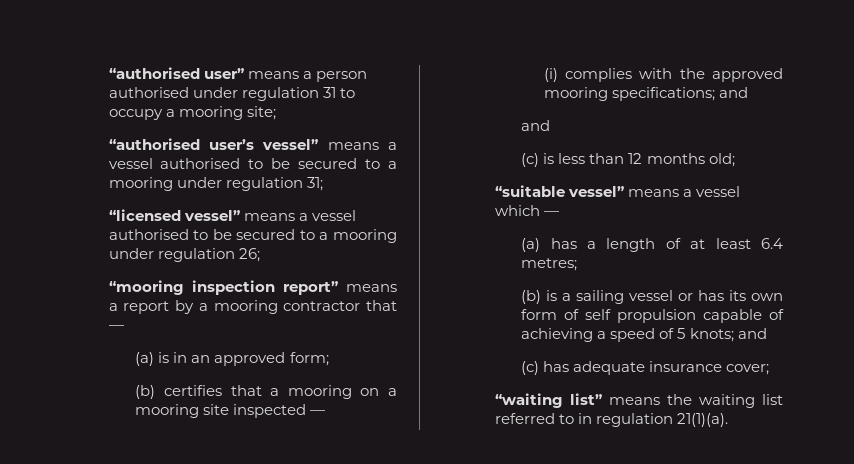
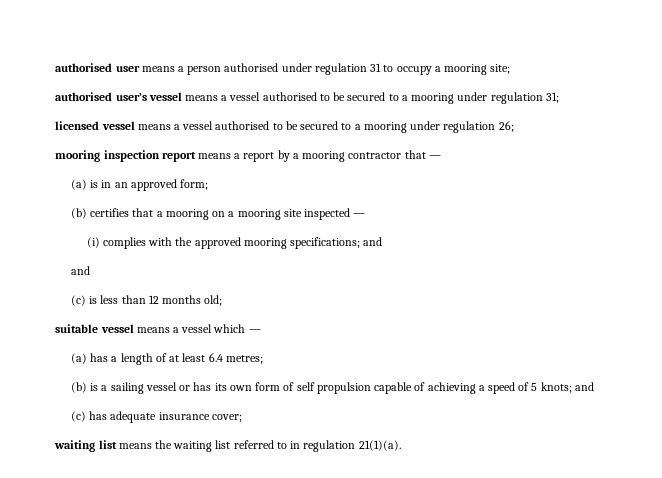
[108,67,244,79] “authorised user” -> [55,63,140,72] authorised user
[108,138,319,150] “authorised user’s vessel” -> [55,92,182,101] authorised user’s vessel
[108,209,240,221] “licensed vessel” -> [55,121,135,130] licensed vessel
[108,280,338,295] “mooring inspection report” -> [55,150,196,162] mooring inspection report
[494,185,624,197] “suitable vessel” -> [55,324,134,333] suitable vessel
[494,393,602,408] “waiting list” -> [54,440,117,452] waiting list

